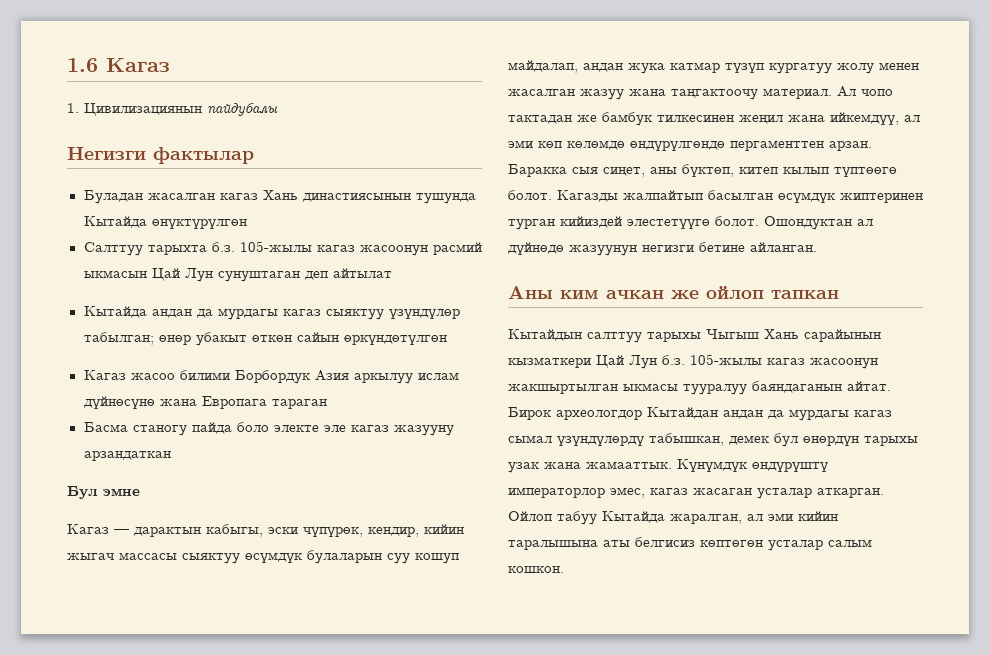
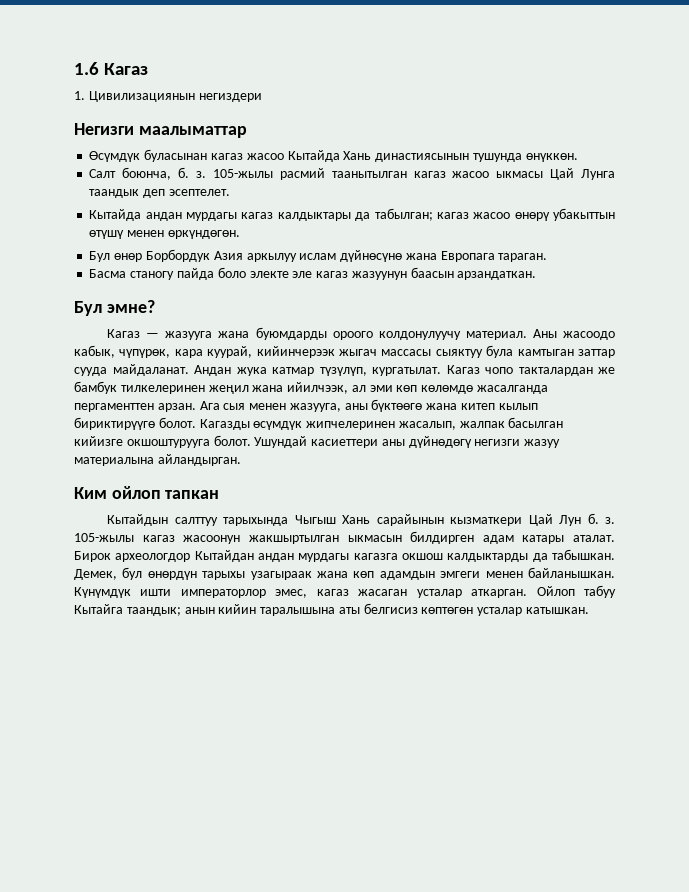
[207,102,278,116] пайдубалы -> [198,93,262,102] негиздери
[153,147,254,164] [83,190,476,204] [83,216,247,229] [83,241,482,256] [83,268,392,282] фактылар // Буладан жасалган кагаз Хань династиясынын тушунда Кытайда өнүктүрүлгөн // Салттуу тарыхта б.з. 105-жылы кагаз жасоонун расмий ыкмасын Цай Лун сунуштаган деп айтылат -> [138,126,247,138] [89,149,578,162] [89,167,615,180] [89,189,230,198] маалыматтар // Өсүмдүк буласынан кагаз жасоо Кытайда Хань династиясынын тушунда өнүккөн. // Салт боюнча, б. з. 105-жылы расмий таанытылган кагаз жасоо ыкмасы Цай Лунга таандык деп эсептелет.
[196,308,460,320] [83,332,447,346] [83,370,230,380] да мурдагы кагаз сыяктуу үзүндүлөр табылган; өнөр убакыт өткөн сайын өркүндөтүлгөн // Кагаз жасоо билими -> [186,208,616,221] [89,230,240,239] [89,251,143,262] мурдагы кагаз калдыктары да табылган; кагаз жасоо өнөрү убакыттын өтүшү менен өркүндөгөн. // Бул өнөр
[271,399,327,409] тараган -> [498,253,548,262] тараган.
[393,425,454,436] [83,451,171,461] [67,486,140,499] жазууну арзандаткан // Бул эмне -> [351,267,537,280] [74,300,155,316] жазуунун баасын арзандаткан. // Бул эмне?
[134,524,464,537] [67,550,459,564] [508,60,919,74] [508,86,893,100] [508,115,572,124] дарактын кабыгы, эски чүпүрөк, кендир, кийин жыгач массасы сыяктуу өсүмдүк булаларын суу кошуп майдалап, андан жука катмар түзүп кургатуу жолу менен жасалган жазуу жана таңгактоочу материал. Ал чопо тактадан -> [165,327,615,340] [74,345,615,358] [74,364,593,376] жазууга жана буюмдарды ороого колдонулуучу материал. Аны жасоодо кабык, чүпүрөк, кара куурай, кийинчерээк жыгач массасы сыяктуу була камтыган заттар сууда майдаланат. Андан жука катмар түзүлүп, кургатылат. Кагаз чопо такталардан
[657,115,734,122] тилкесинен -> [120,385,205,394] тилкелеринен
[830,112,899,125] ийкемдүү, -> [287,382,349,394] ийилчээк,
[630,141,725,151] өндүрүлгөндө -> [477,385,549,394] жасалганда
[508,164,734,177] Баракка сыя сиңет, аны бүктөп, -> [199,399,458,412] Ага сыя менен жазууга, аны бүктөөгө жана
[834,167,897,177] түптөөгө -> [74,417,155,430] бириктирүүгө
[623,190,923,203] [508,216,873,230] [508,242,817,256] [508,286,699,299] жалпайтып басылган өсүмдүк жиптеринен турган кийиздей элестетүүгө болот. Ошондуктан ал дүйнөдө жазуунун негизги бетине айланган. // Аны ким ачкан же -> [253,417,564,430] [74,435,561,448] [74,454,241,466] [74,487,107,499] өсүмдүк жипчелеринен жасалып, жалпак басылган кийизге окшоштурууга болот. Ушундай касиеттери аны дүйнөдөгү негизги жазуу материалына айландырган. // Ким
[647,332,701,342] тарыхы -> [223,517,289,526] тарыхында
[662,355,685,365] б.з. -> [587,513,616,524] б. з.
[623,381,891,395] [508,407,892,421] [508,433,918,447] [508,459,828,473] ыкмасы тууралуу баяндаганын айтат. Бирок археологдор Кытайдан андан да мурдагы кагаз сымал үзүндүлөрдү табышкан, демек бул өнөрдүн тарыхы узак жана жамааттык. Күнүмдүк өндүрүштү -> [347,531,615,544] [74,549,615,562] [74,567,615,580] [74,587,172,598] ыкмасын билдирген адам катары аталат. Бирок археологдор Кытайдан андан мурдагы кагазга окшош калдыктарды да табышкан. Демек, бул өнөрдүн тарыхы узагыраак жана көп адамдын эмгеги менен байланышкан. Күнүмдүк ишти
[602,511,793,524] Кытайда жаралган, ал эми -> [74,604,215,616] Кытайга таандык; анын
[828,539,872,547] [508,566,564,573] салым кошкон. -> [526,607,590,614] катышкан.

